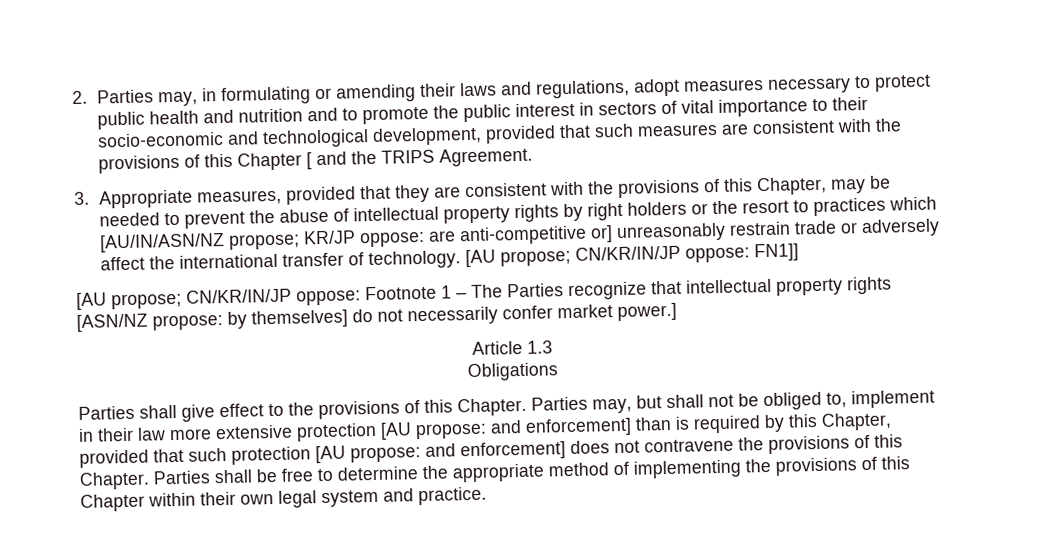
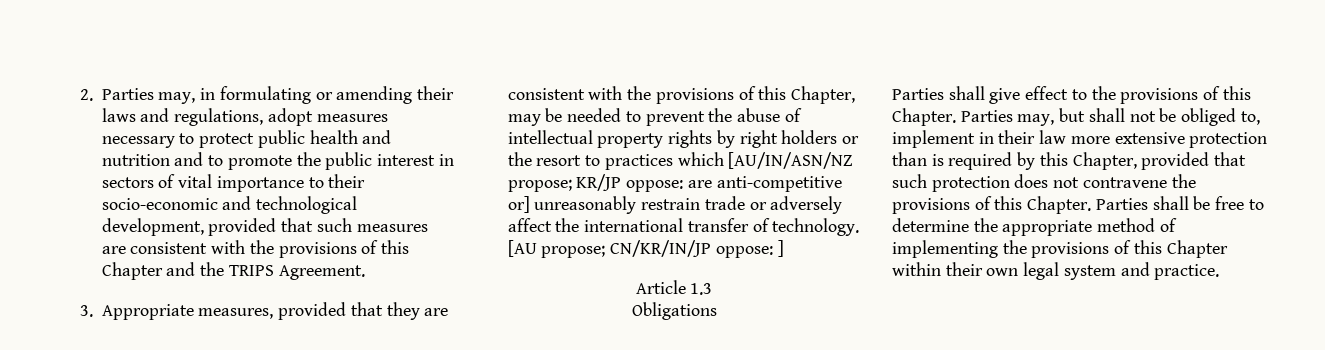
[305,152,312,170] [ -> (163, 271) none
[753,243,799,262] [76,276,892,310] [76,302,677,332] FN1]] // [AU propose; CN/KR/IN/JP oppose: Footnote 1 – The Parties recognize that intellectual property rights [ASN/NZ propose: by themselves] do not necessarily confer market power.] -> [777,240,784,257] ]
[380,417,632,440] [AU propose: and enforcement] -> (1268, 140) none
[315,441,566,464] [AU propose: and enforcement] -> (1010, 184) none

